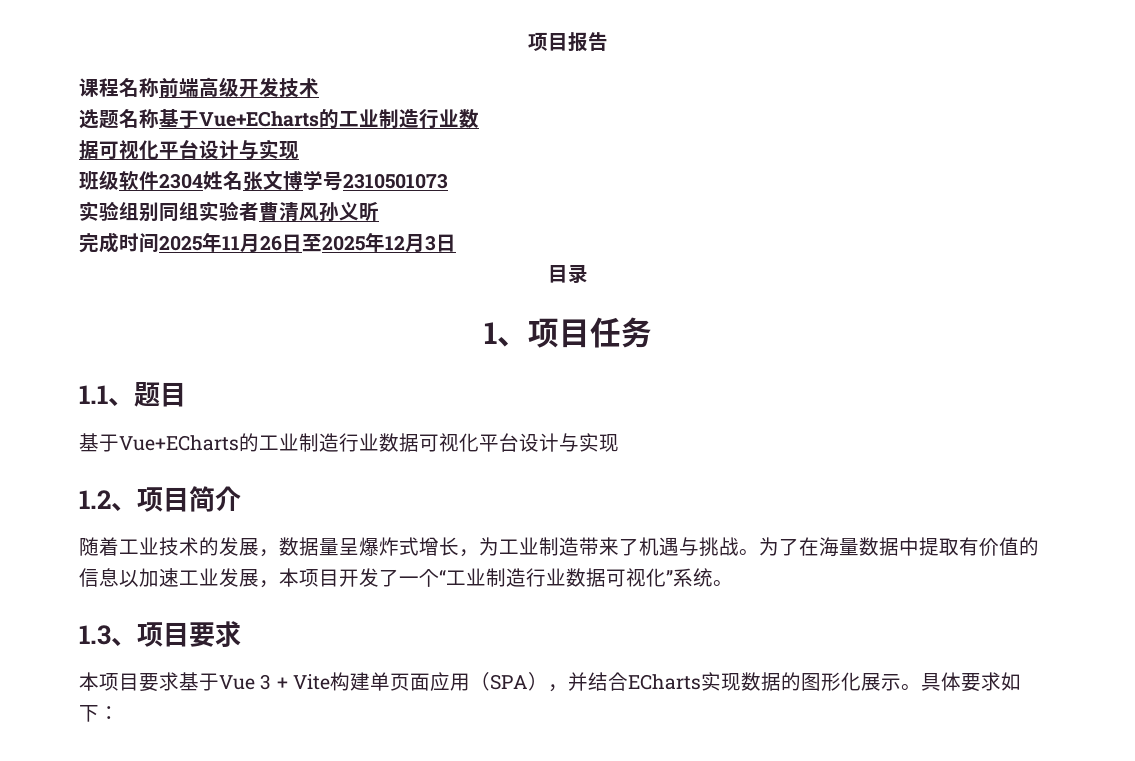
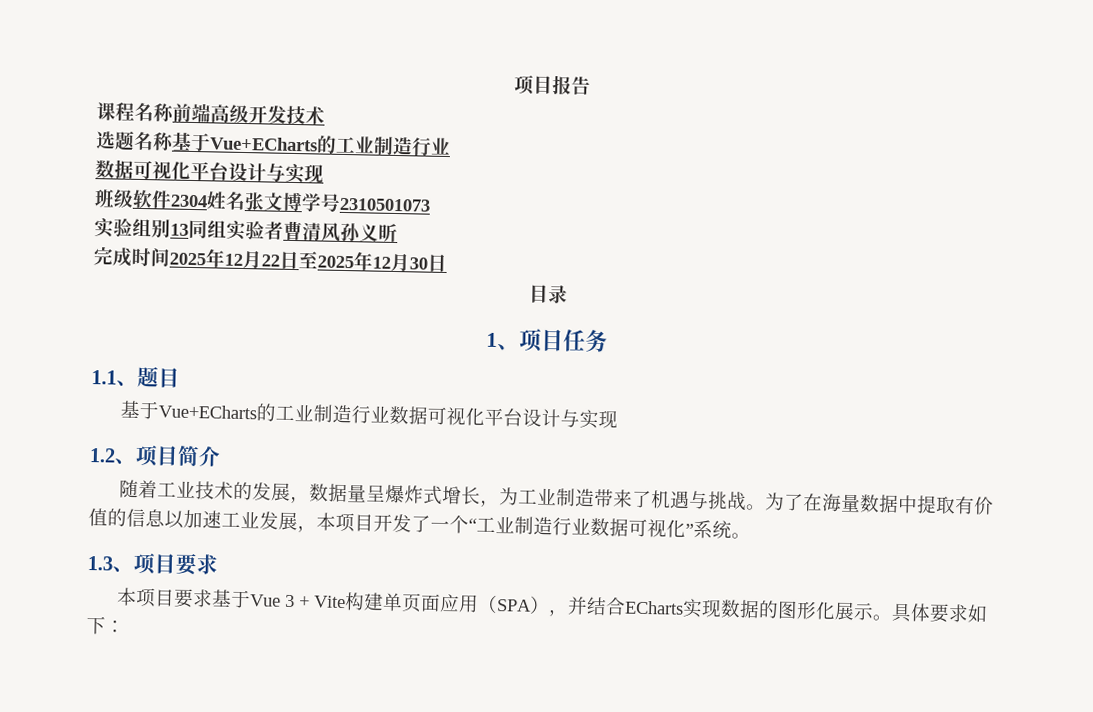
[459,109,479,128] 数 // -> [95,160,115,179] // 数
(159, 212) none -> [170,223,189,236] 13
[222,234,282,253] 11月26 -> [224,249,280,270] 12月22
[425,235,436,251] 3 -> [409,257,428,270] 30

